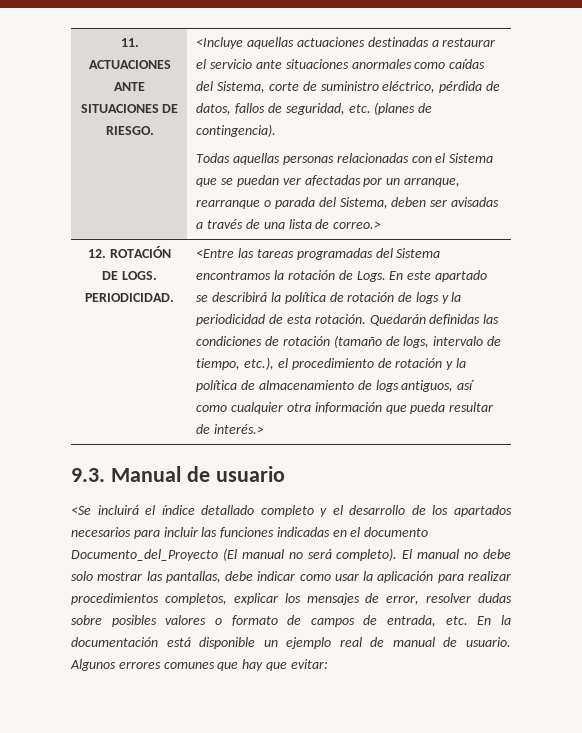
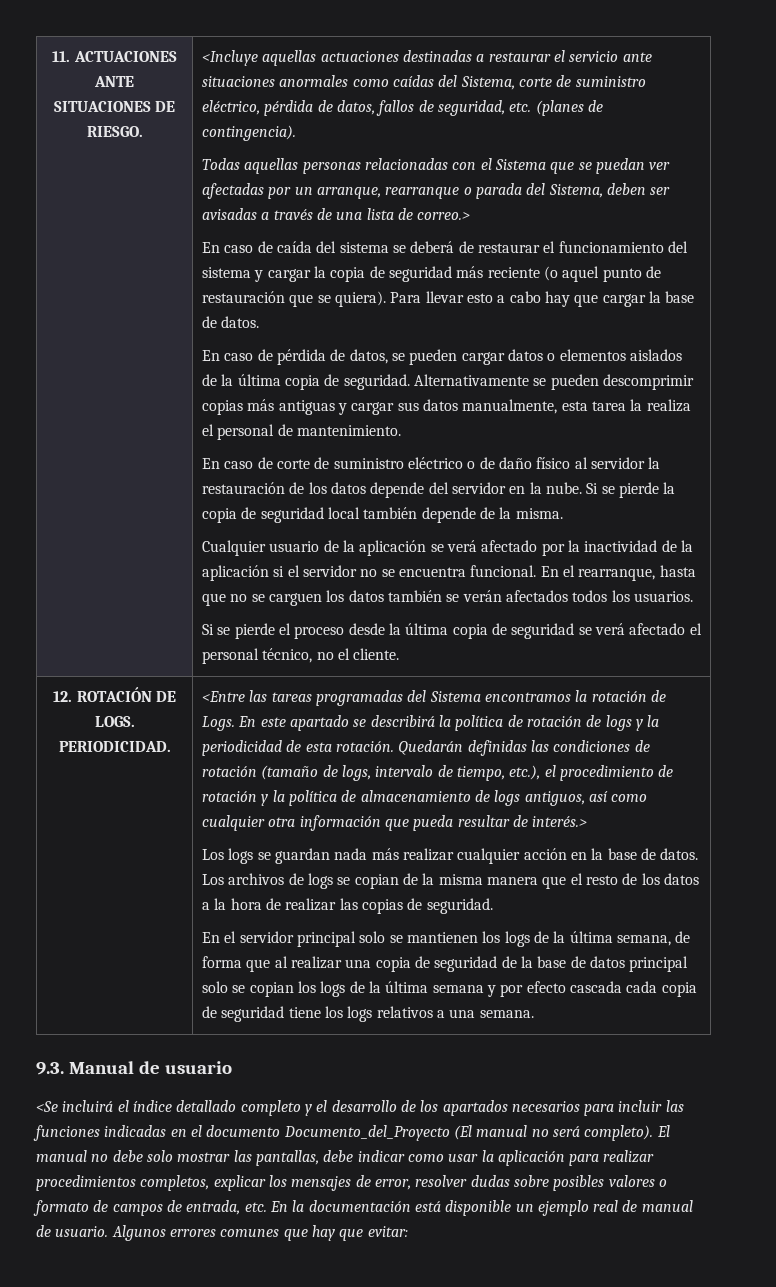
(382, 225) none -> [202,241,688,253] [202,266,661,282] [202,291,695,307] [202,316,260,328] [202,349,682,365] [202,374,694,390] [202,399,691,415] [202,424,402,440] [202,457,661,469] [202,482,676,498] [202,507,563,523] [202,540,693,556] [202,565,696,581] [202,590,693,606] [202,623,702,639] [202,648,400,664] // En caso de caída del sistema se deberá de restaurar el funcionamiento del sistema y cargar la copia de seguridad más reciente (o aquel punto de restauración que se quiera). Para llevar esto a cabo hay que cargar la base de datos. // En caso de pérdida de datos, se pueden cargar datos o elementos aislados de la última copia de seguridad. Alternativamente se pueden descomprimir copias más antiguas y cargar sus datos manualmente, esta tarea la realiza el personal de mantenimiento. // En caso de corte de suministro eléctrico o de daño físico al servidor la restauración de los datos depende del servidor en la nube. Si se pierde la copia de seguridad local también depende de la misma. // Cualquier usuario de la aplicación se verá afectado por la inactividad de la aplicación si el servidor no se encuentra funcional. En el rearranque, hasta que no se carguen los datos también se verán afectados todos los usuarios. // Si se pierde el proceso desde la última copia de seguridad se verá afectado el personal técnico, no el cliente.
(265, 429) none -> [202,848,699,864] [202,873,699,889] [202,898,493,914] [202,931,691,947] [202,956,689,972] [202,981,697,997] [202,1006,534,1022] // Los logs se guardan nada más realizar cualquier acción en la base de datos. Los archivos de logs se copian de la misma manera que el resto de los datos a la hora de realizar las copias de seguridad. // En el servidor principal solo se mantienen los logs de la última semana, de forma que al realizar una copia de seguridad de la base de datos principal solo se copian los logs de la última semana y por efecto cascada cada copia de seguridad tiene los logs relativos a una semana.

